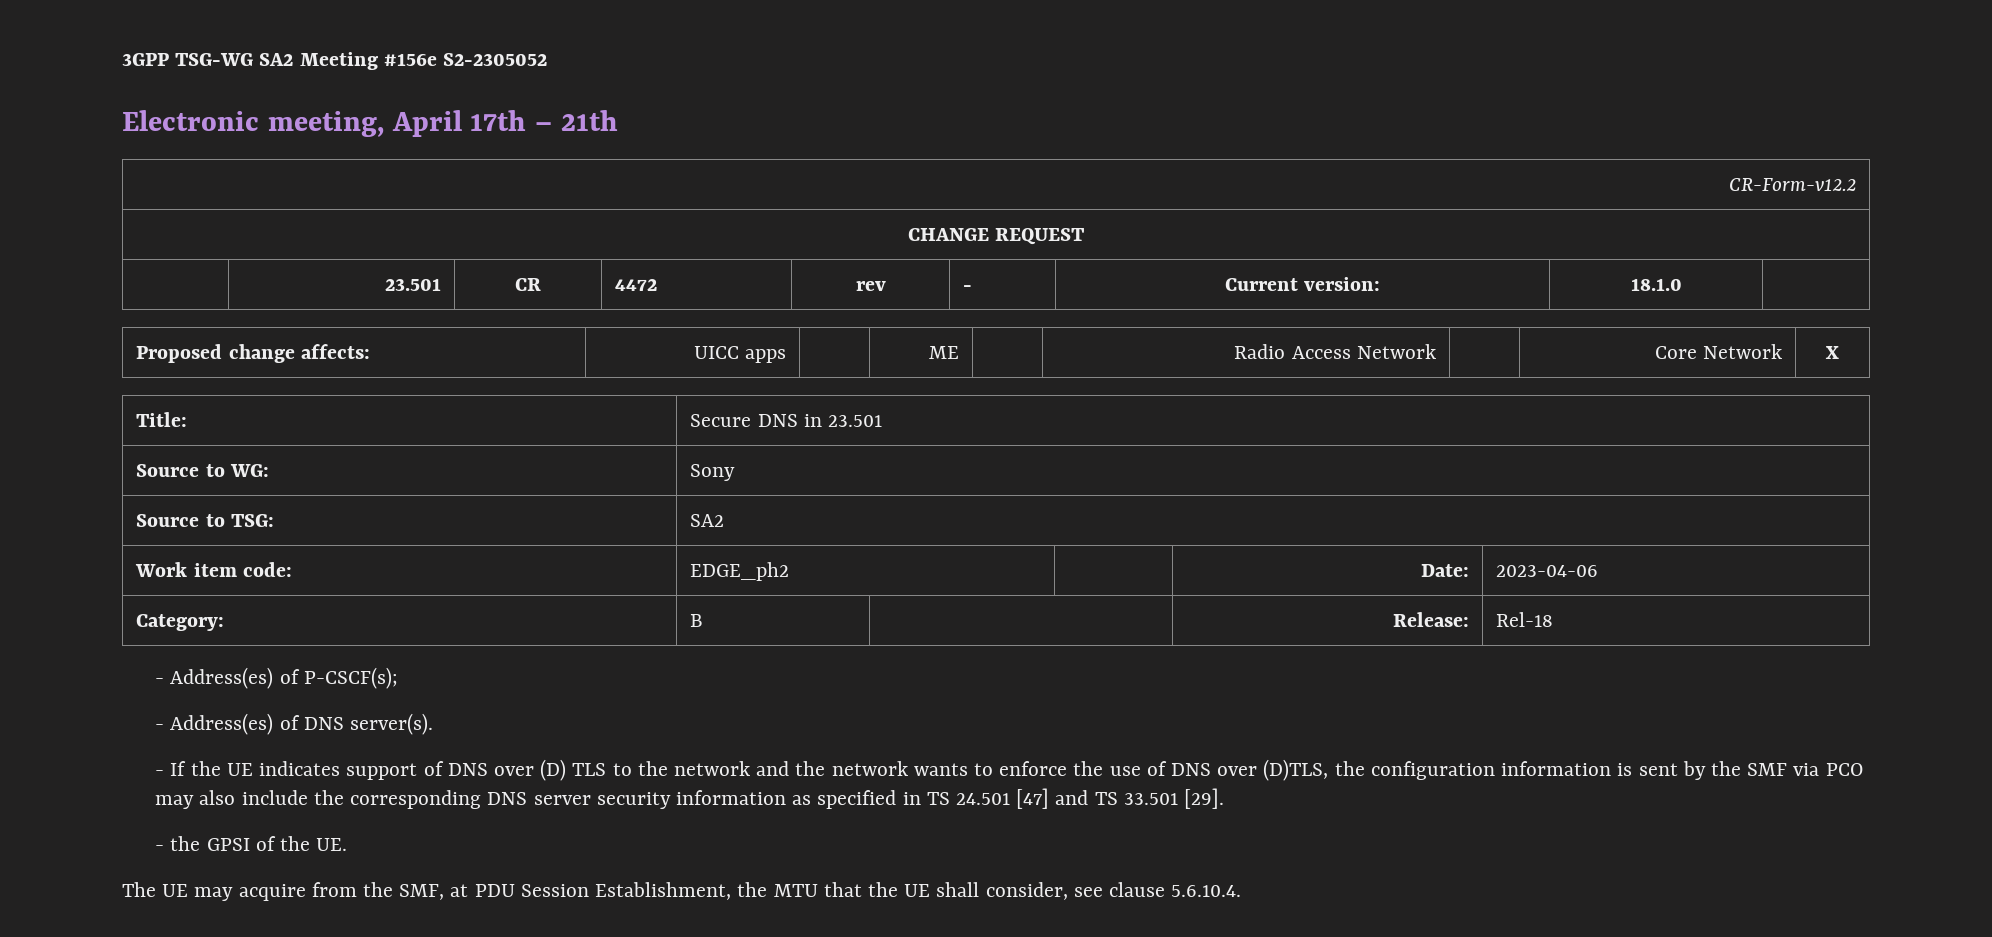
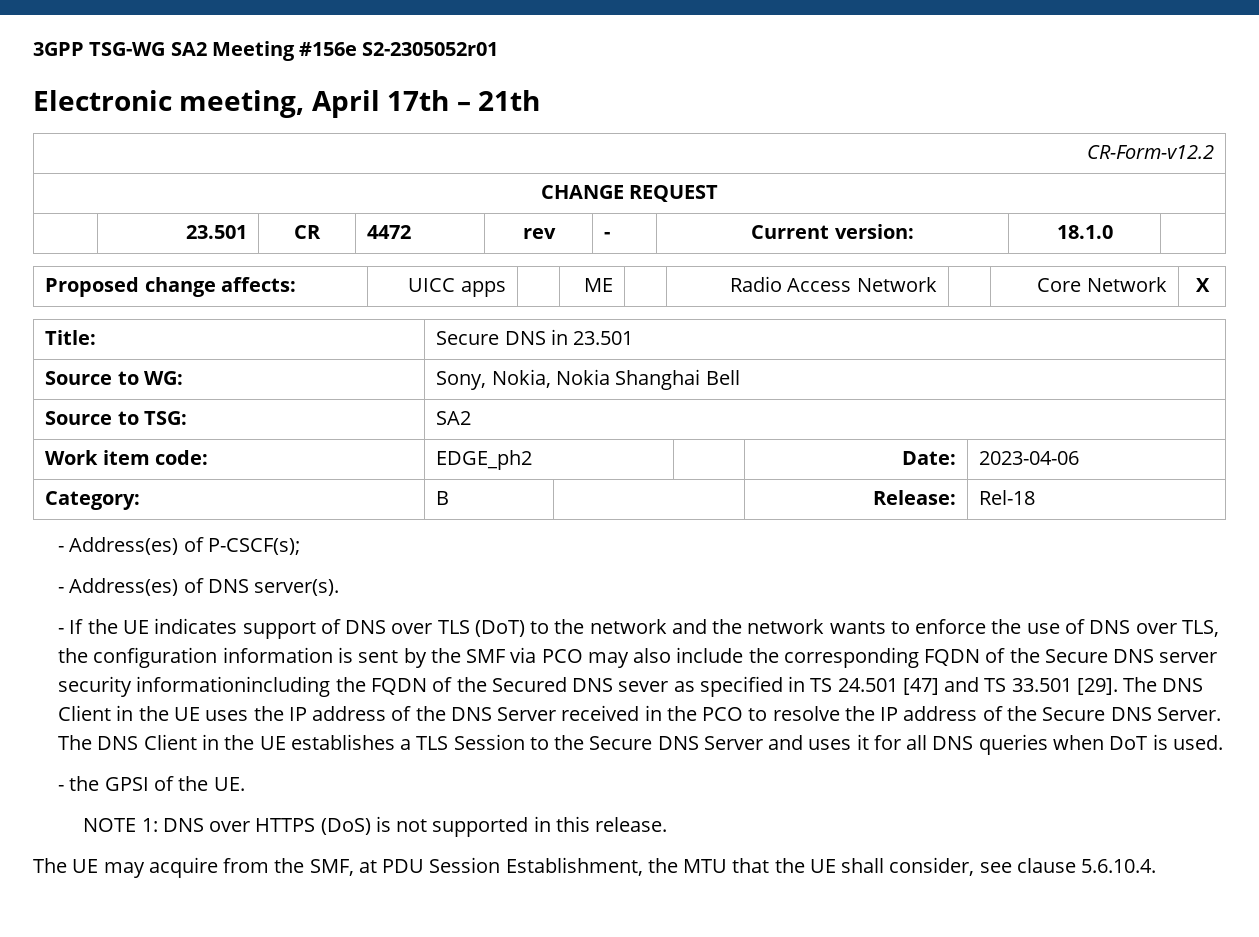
[443,53,548,66] S2-2305052 -> [362,42,499,56] S2-2305052r01
[690,464,736,481] Sony -> [436,369,740,390] Sony, Nokia, Nokia Shanghai Bell
[540,759,607,781] (D) TLS -> [437,620,525,637] TLS (DoT)
[1263,759,1329,781] (D)TLS, -> [1181,620,1219,637] TLS,
[487,790,786,809] DNS server security information -> [924,648,1218,666] [58,676,669,697] FQDN of the Secure DNS server security informationincluding the FQDN of the Secured DNS sever
(1225, 798) none -> [1123,677,1204,692] [58,705,1221,721] [58,734,1223,755] The DNS Client in the UE uses the IP address of the DNS Server received in the PCO to resolve the IP address of the Secure DNS Server. The DNS Client in the UE establishes a TLS Session to the Secure DNS Server and uses it for all DNS queries when DoT is used.
(348, 844) none -> [83,816,668,837] // NOTE 1: DNS over HTTPS (DoS) is not supported in this release.

